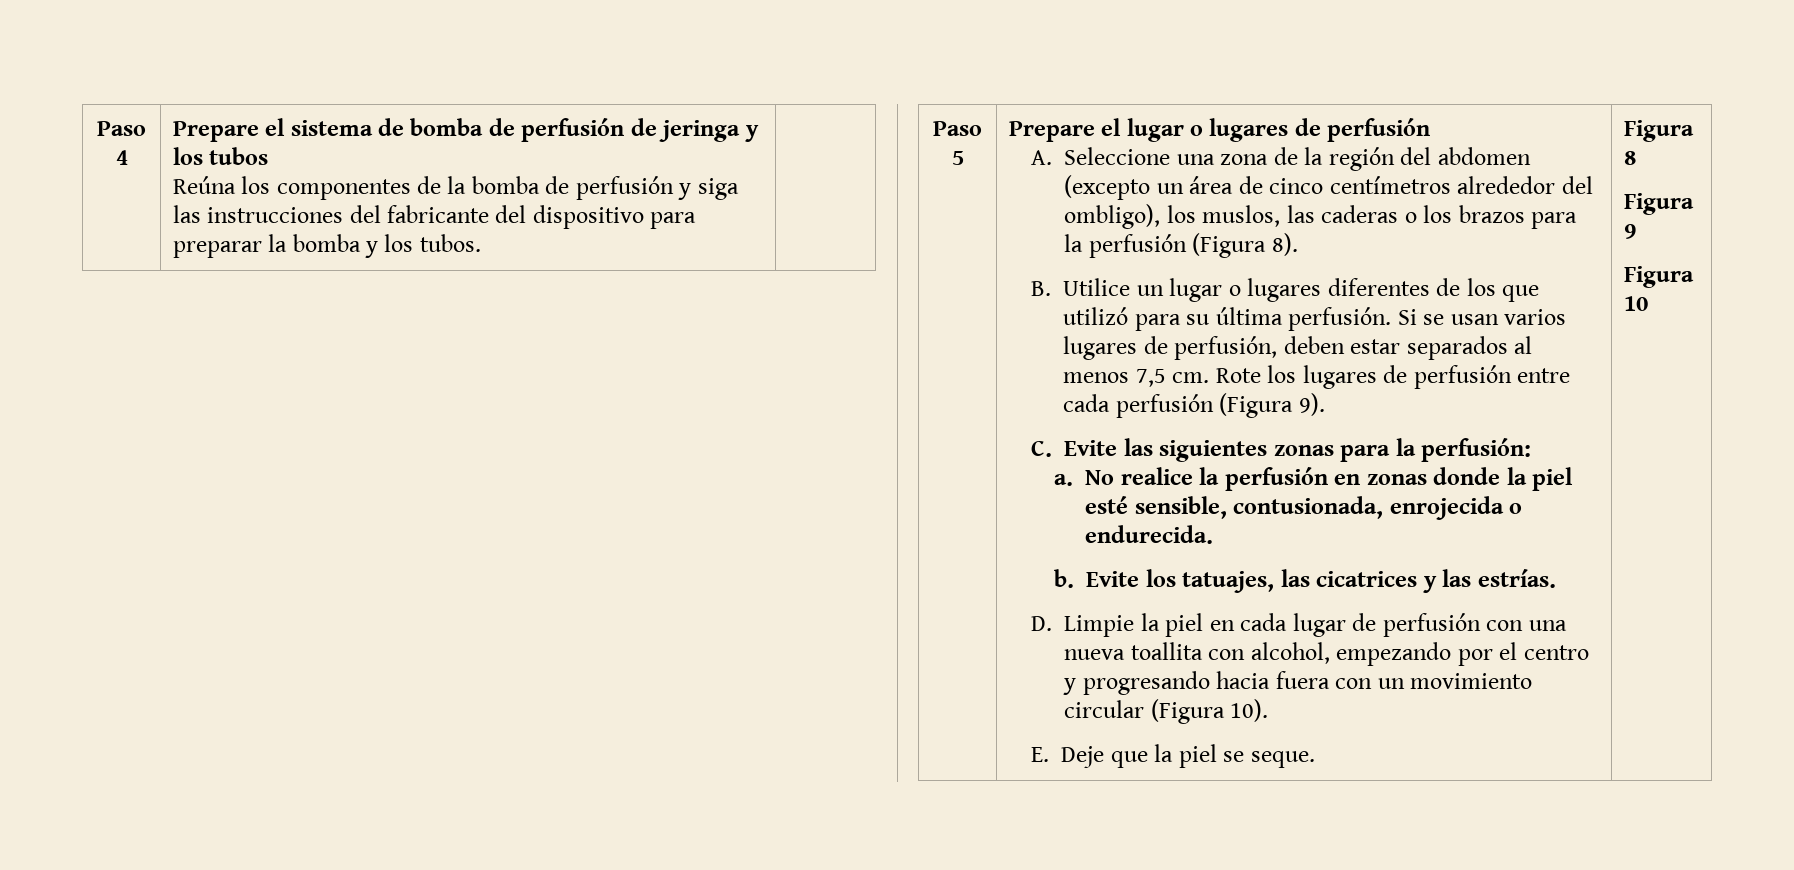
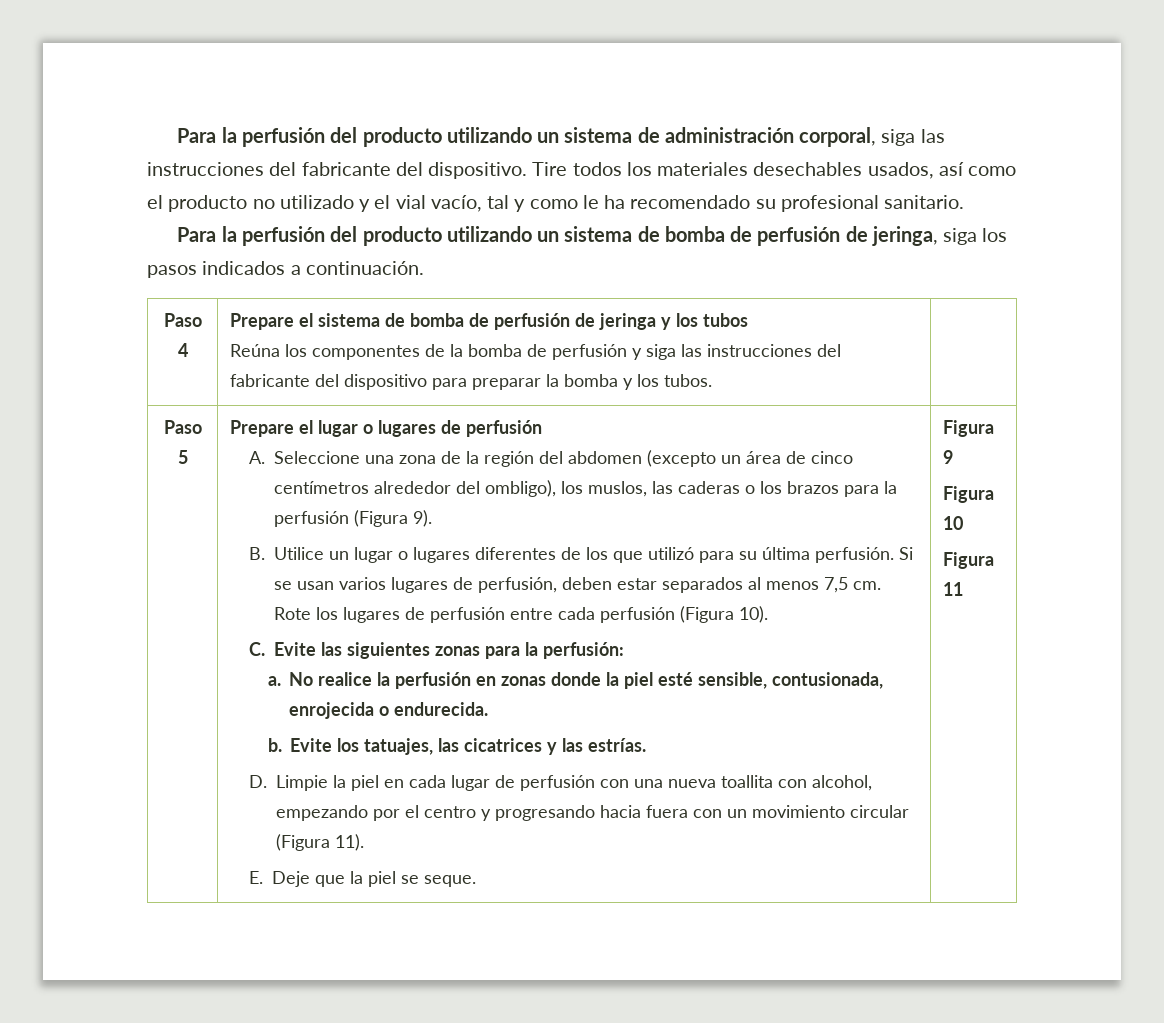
(97, 128) none -> [177,127,945,147] [147,162,1017,179] [147,195,965,212] [177,226,1008,246] [147,261,424,278] Para la perfusión del producto utilizando un sistema de administración corporal, siga las instrucciones del fabricante del dispositivo. Tire todos los materiales desechables usados, así como el producto no utilizado y el vial vacío, tal y como le ha recomendado su profesional sanitario. // Para la perfusión del producto utilizando un sistema de bomba de perfusión de jeringa, siga los pasos indicados a continuación. //
[1271,233,1298,256] 8). -> [412,510,432,527] 9).
[1298,393,1325,416] 9). -> [738,606,768,623] 10).
[1230,699,1269,722] 10). -> [334,834,364,851] 11).
[1623,151,1636,165] [1623,193,1694,215] 8 // Figura -> (995, 428) none
(1648, 303) none -> [943,552,995,569] [943,582,964,596] // Figura 11

